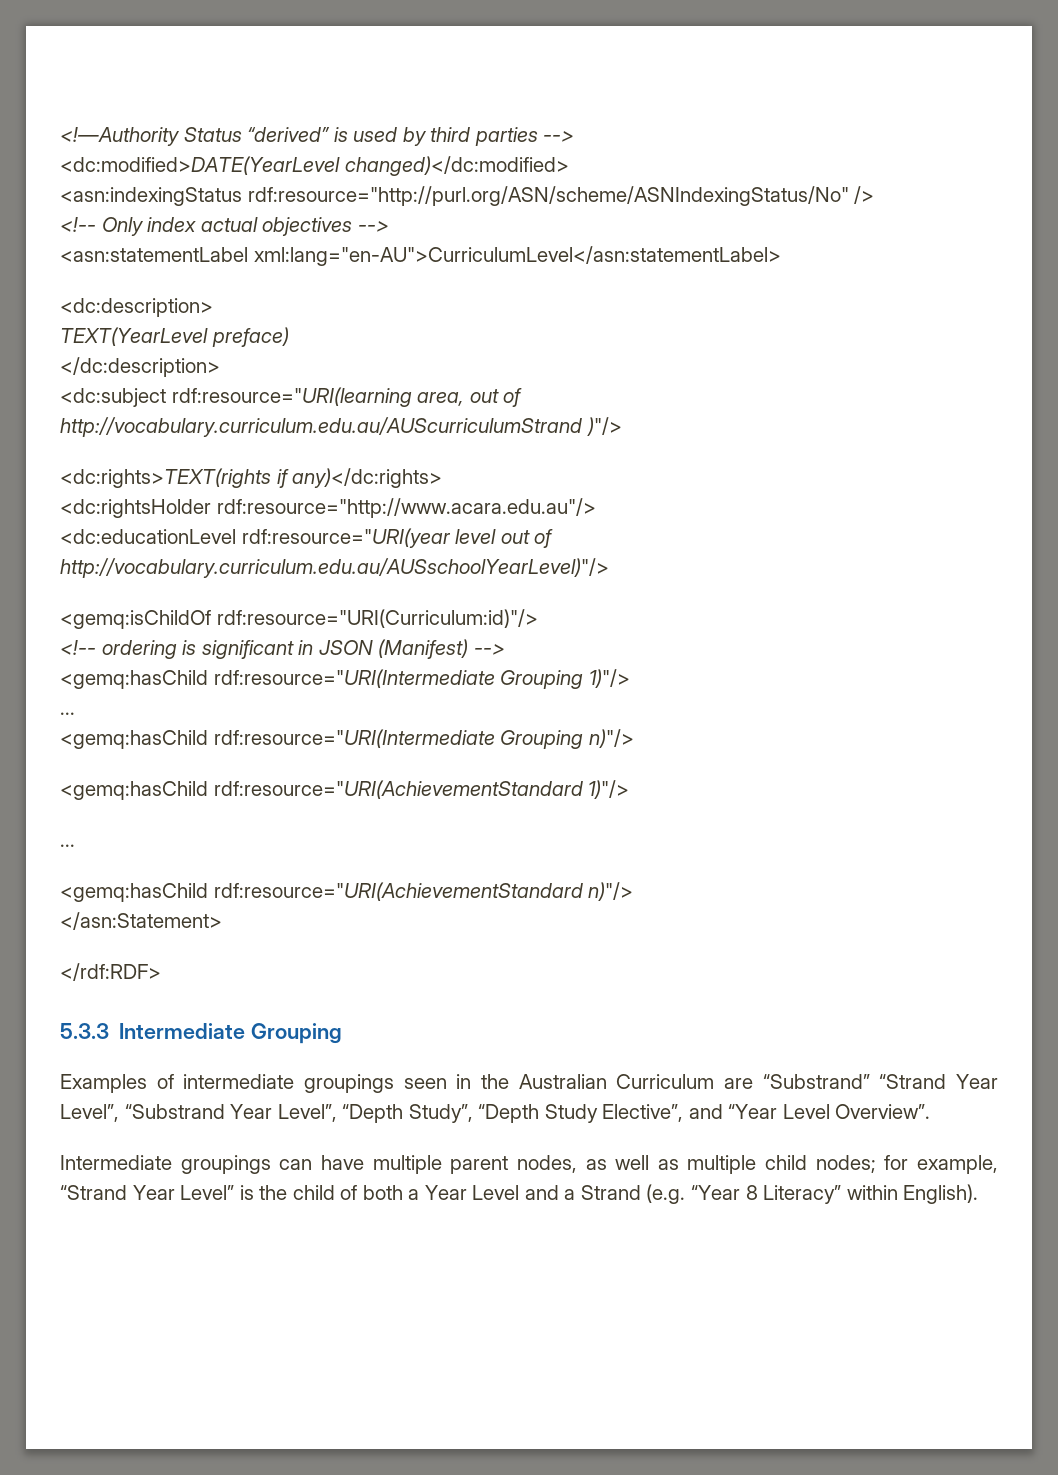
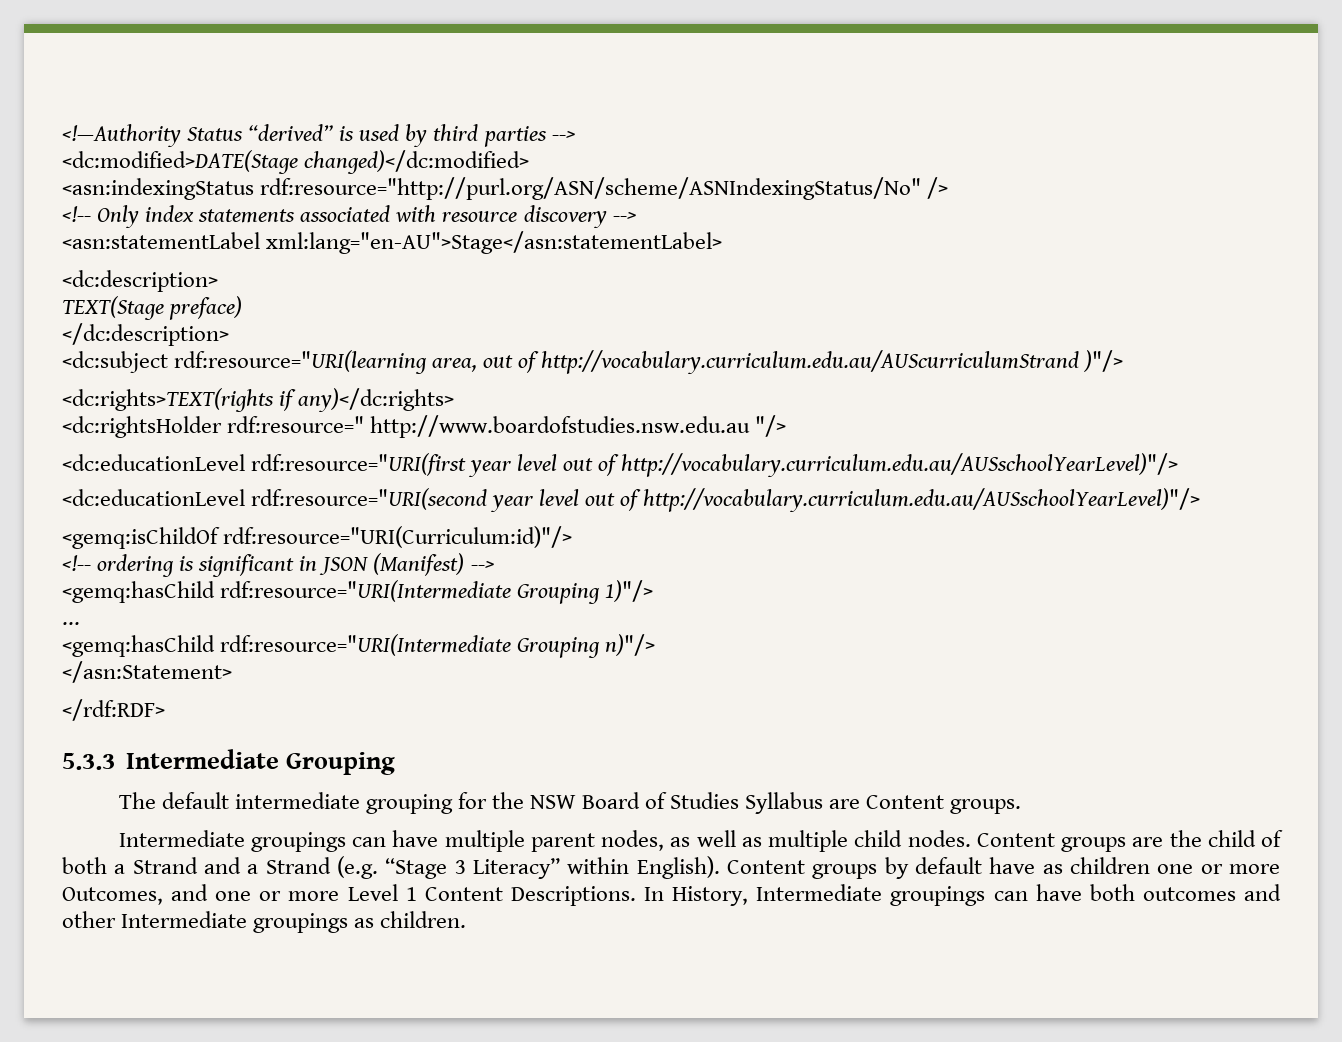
[60,156,340,175] <dc:modified>DATE(YearLevel -> [62,150,298,174] <dc:modified>DATE(Stage
[200,217,353,236] actual objectives -> [198,205,607,228] statements associated with resource discovery
[253,246,781,266] xml:lang="en-AU">CurriculumLevel</asn:statementLabel> -> [266,231,723,254] xml:lang="en-AU">Stage</asn:statementLabel>
[60,327,208,346] TEXT(YearLevel -> [62,296,164,320] TEXT(Stage
[216,498,596,518] [60,528,451,548] rdf:resource="http://www.acara.edu.au"/> // <dc:educationLevel rdf:resource="URI(year -> [227,415,787,438] [62,453,1179,477] [62,488,535,512] rdf:resource=" http://www.boardofstudies.nsw.edu.au "/> // <dc:educationLevel rdf:resource="URI(first year level out of http://vocabulary.curriculum.edu.au/AUSschoolYearLevel)"/> // <dc:educationLevel rdf:resource="URI(second year
[60,780,630,800] [60,844,75,847] [60,882,634,902] // <gemq:hasChild rdf:resource="URI(AchievementStandard 1)"/> // ... // <gemq:hasChild rdf:resource="URI(AchievementStandard n)"/> -> (656, 645) none
[60,1074,998,1093] [60,1104,931,1123] Examples of intermediate groupings seen in the Australian Curriculum are “Substrand” “Strand Year Level”, “Substrand Year Level”, “Depth Study”, “Depth Study Elective”, and “Year Level Overview”. -> [118,792,1022,814] The default intermediate grouping for the NSW Board of Studies Syllabus are Content groups.
[815,1155,998,1174] [60,1185,254,1200] nodes; for example, “Strand Year Level” is -> [907,830,1164,852] nodes. Content groups are
[424,1185,520,1200] Year Level -> [132,857,198,874] Strand
[691,1185,758,1200] “Year 8 -> [385,858,466,879] “Stage 3
(979, 1194) none -> [727,857,1280,879] [62,884,1281,906] [62,911,467,933] Content groups by default have as children one or more Outcomes, and one or more Level 1 Content Descriptions. In History, Intermediate groupings can have both outcomes and other Intermediate groupings as children.

